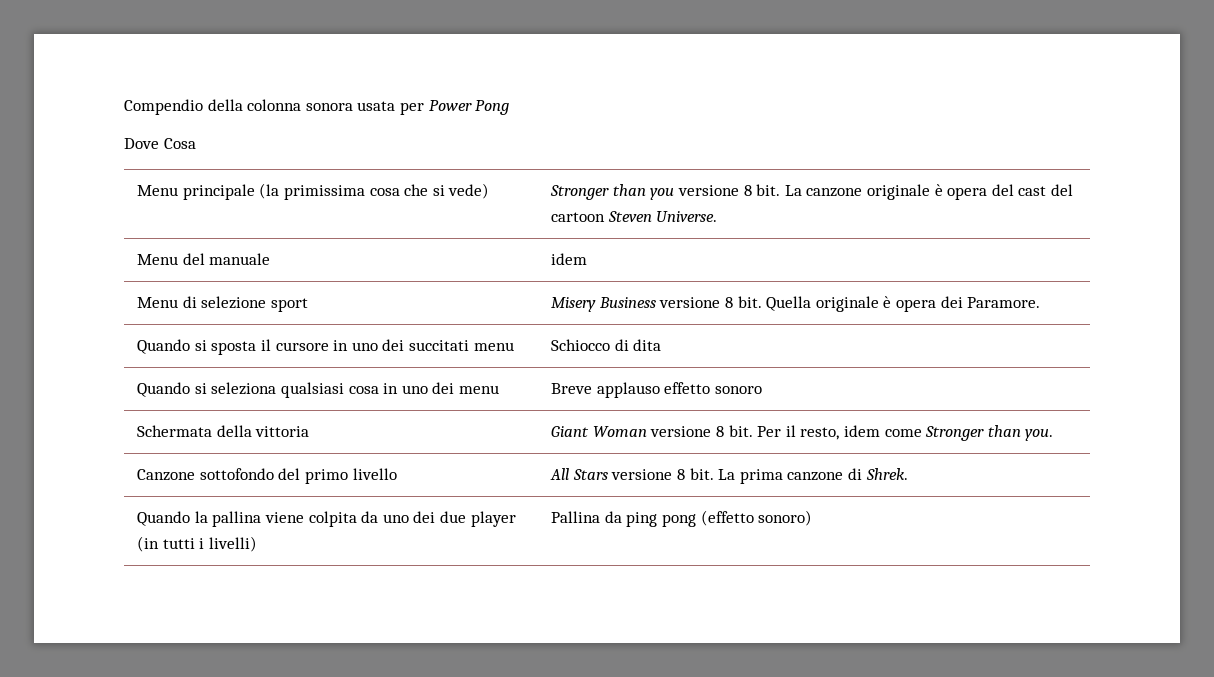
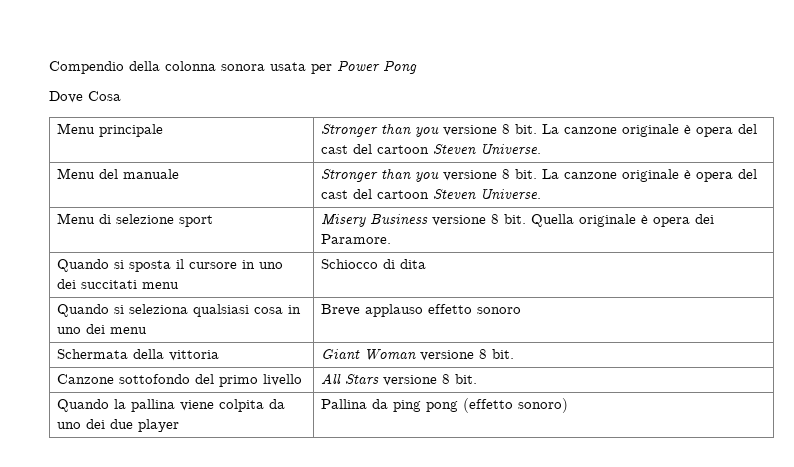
[259,183,490,200] (la primissima cosa che si vede) -> (164, 130) none
[551,253,588,265] idem -> [321,168,758,182] [321,189,542,200] Stronger than you versione 8 bit. La canzone originale è opera del cast del cartoon Steven Universe.
[757,425,1054,441] Per il resto, idem come Stronger than you. -> (515, 354) none
[718,468,908,484] La prima canzone di Shrek. -> (478, 379) none
[137,536,258,552] (in tutti i livelli) -> (180, 425) none

